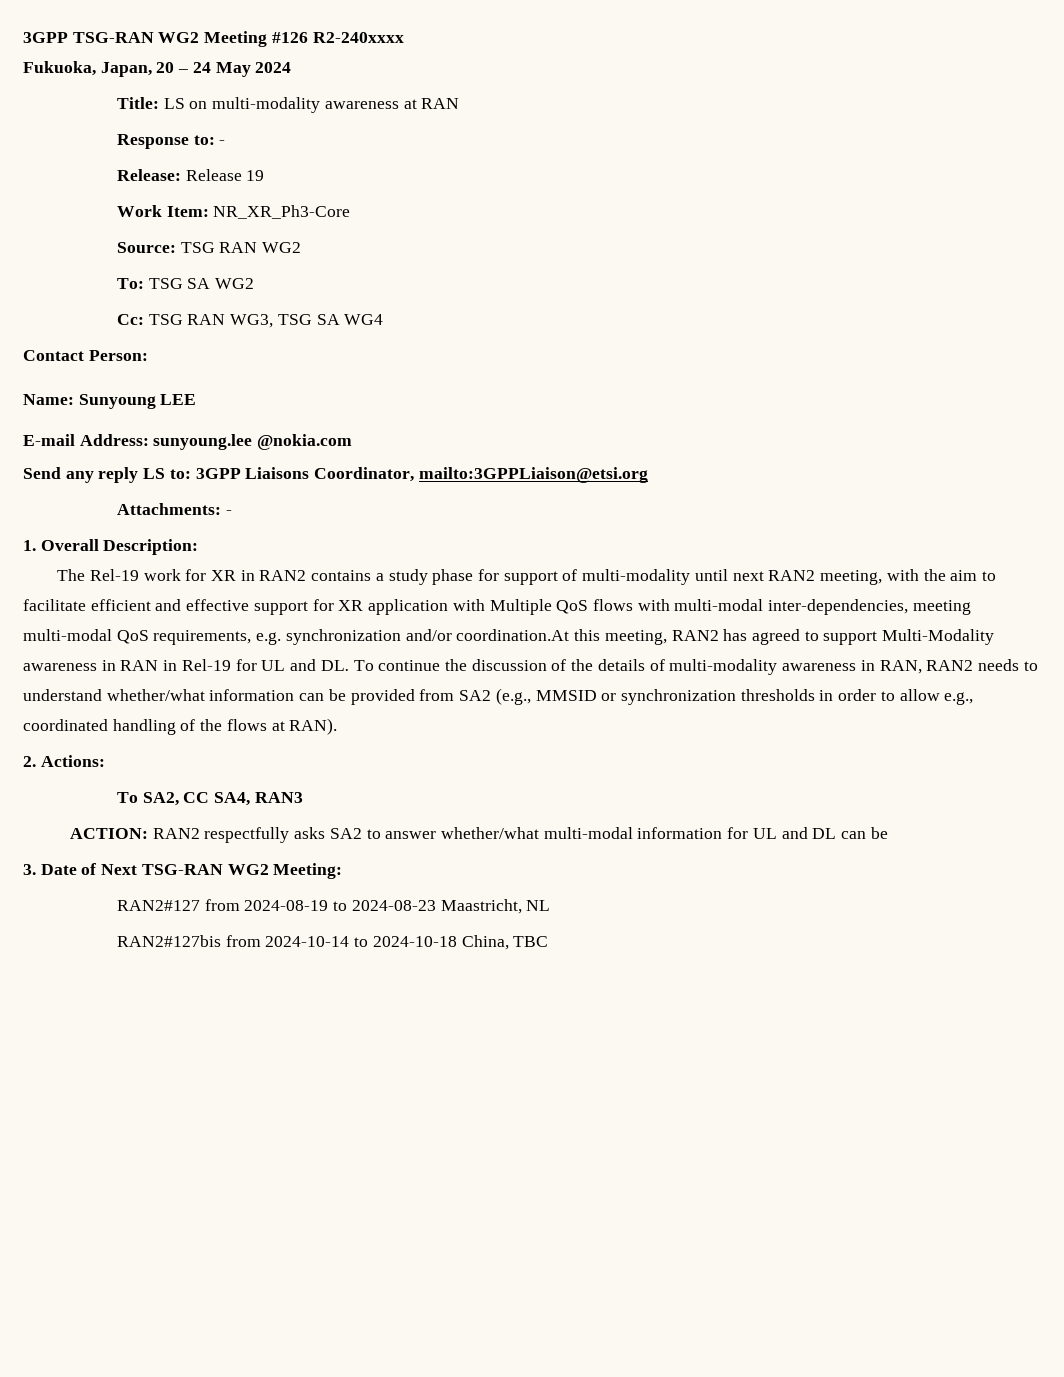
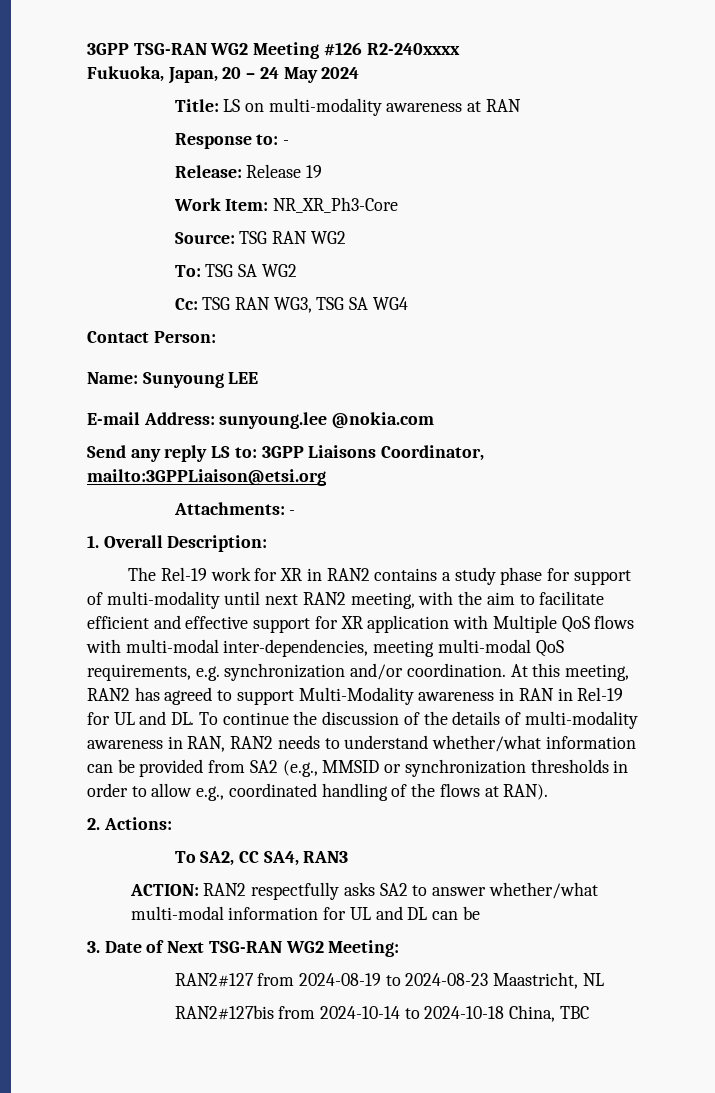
[456,629,570,641] coordination.At -> [406,663,528,677] coordination. At

